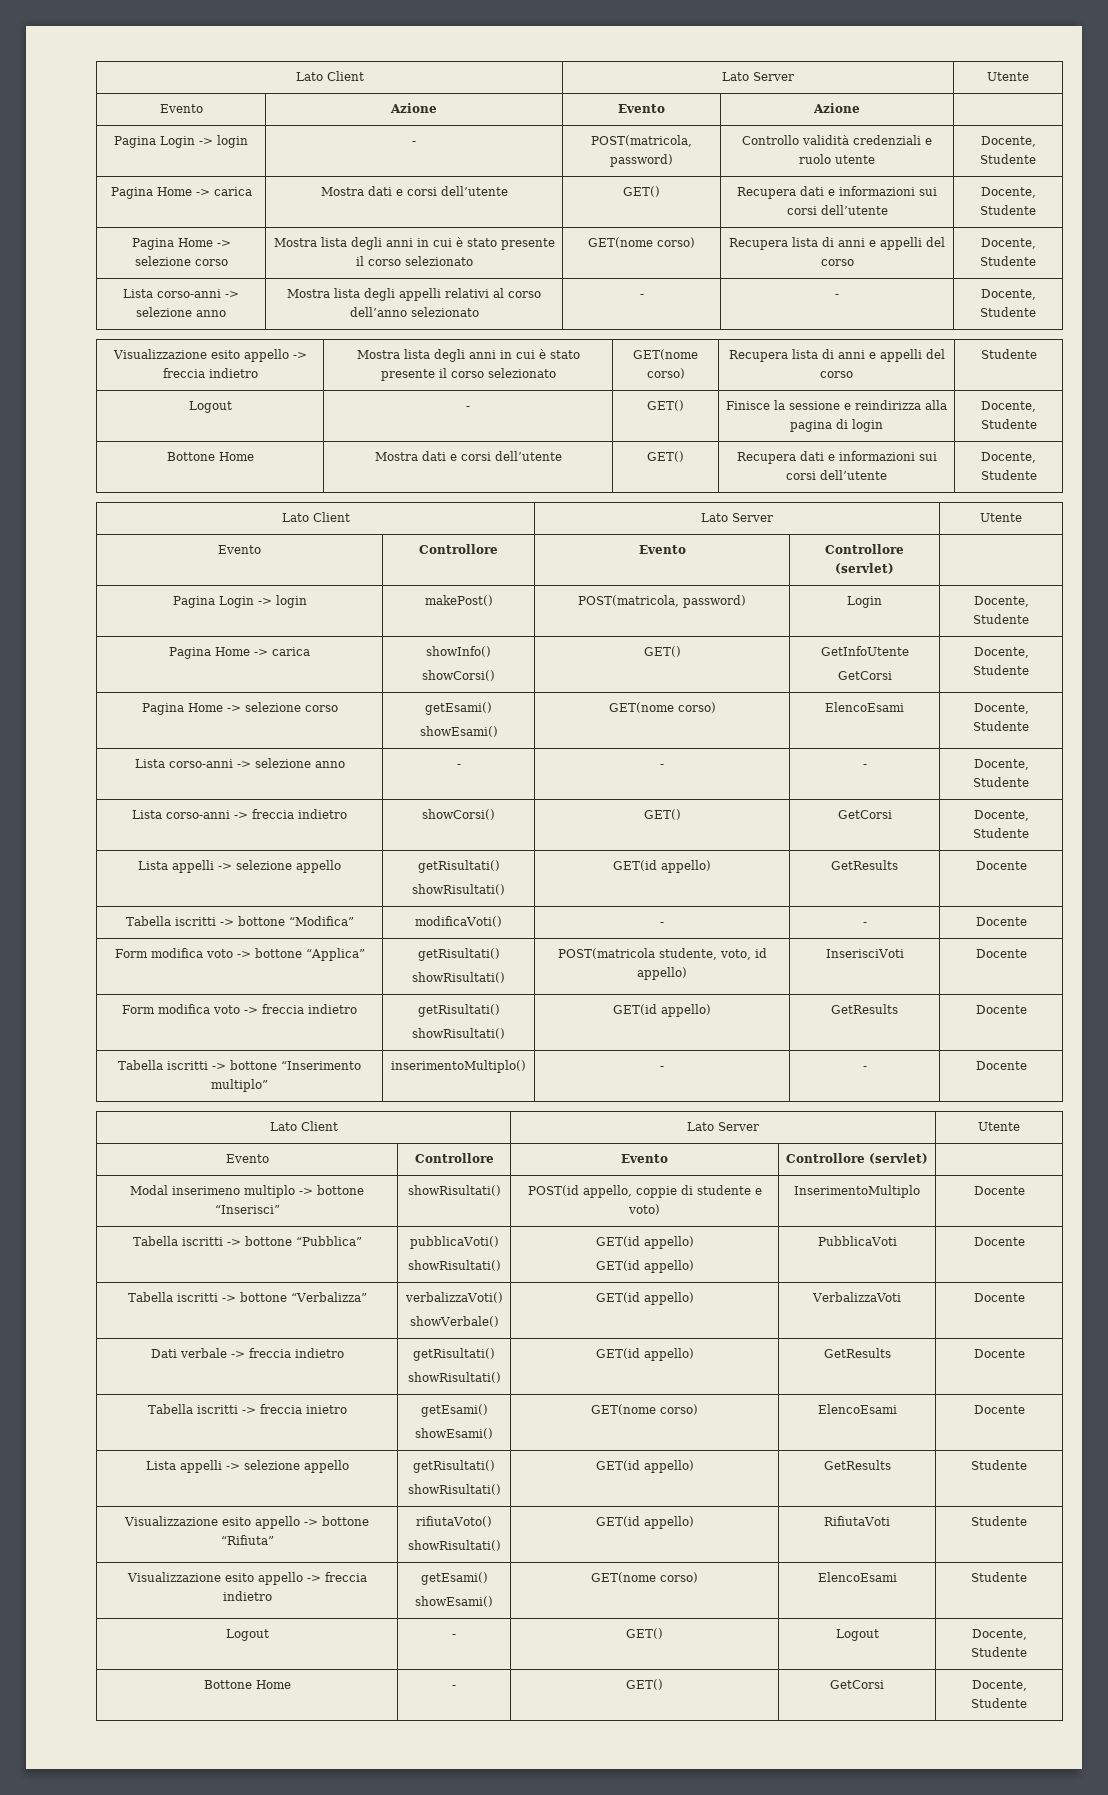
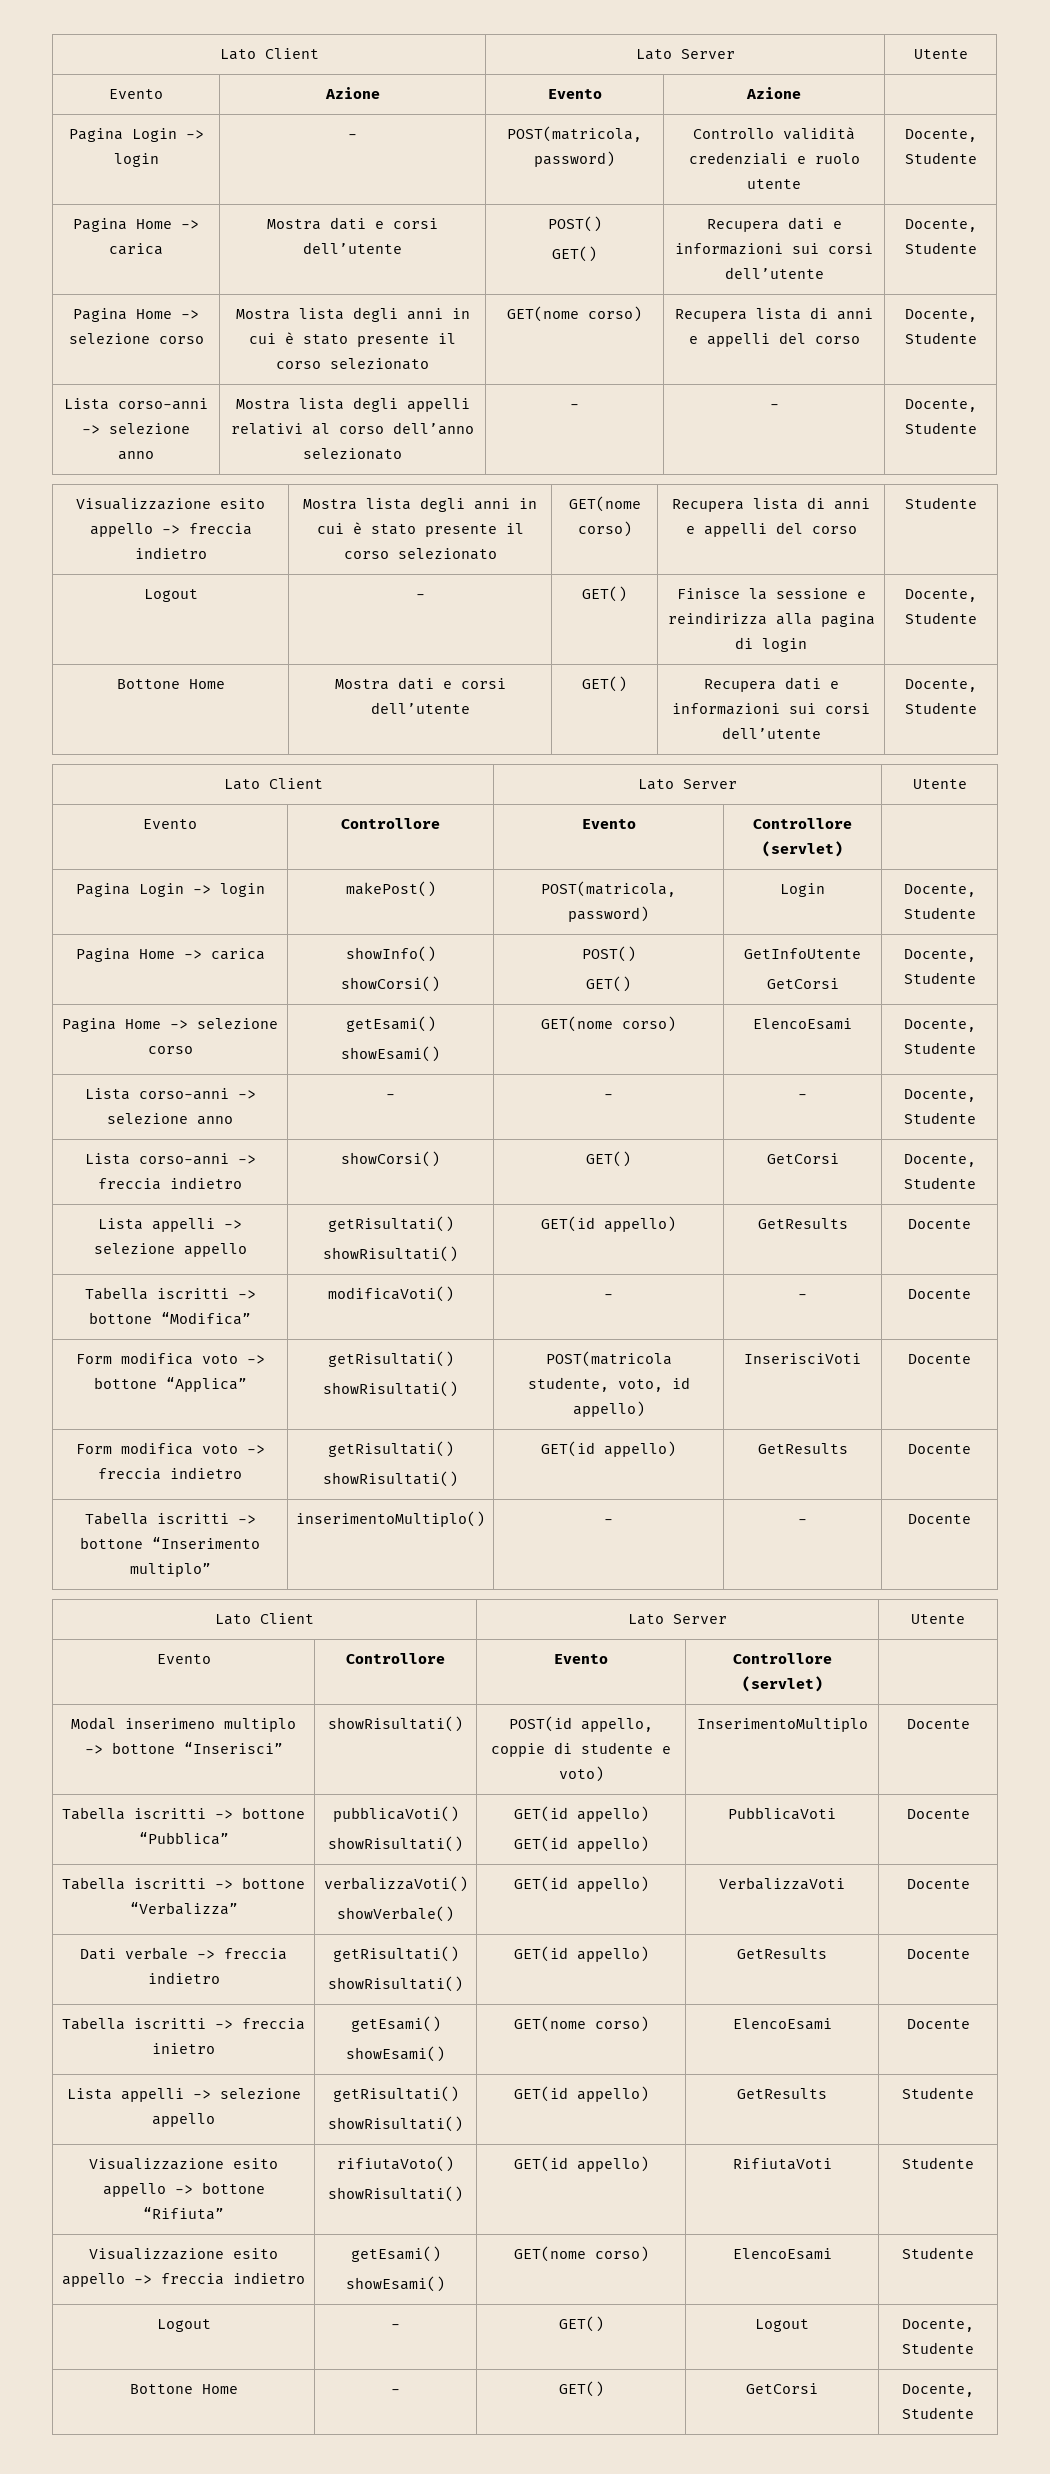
(508, 191) none -> [547,216,602,232] POST() //
(495, 675) none -> [581,946,636,962] POST() //

